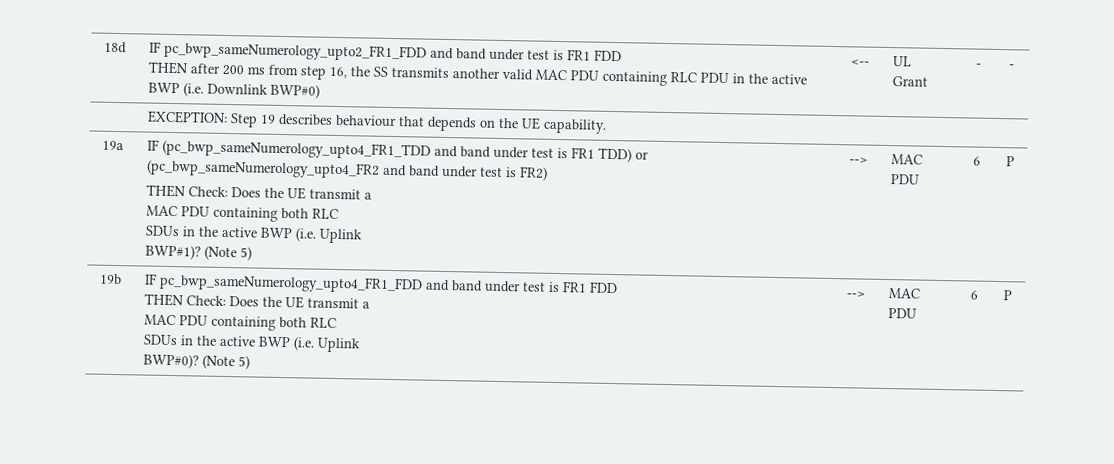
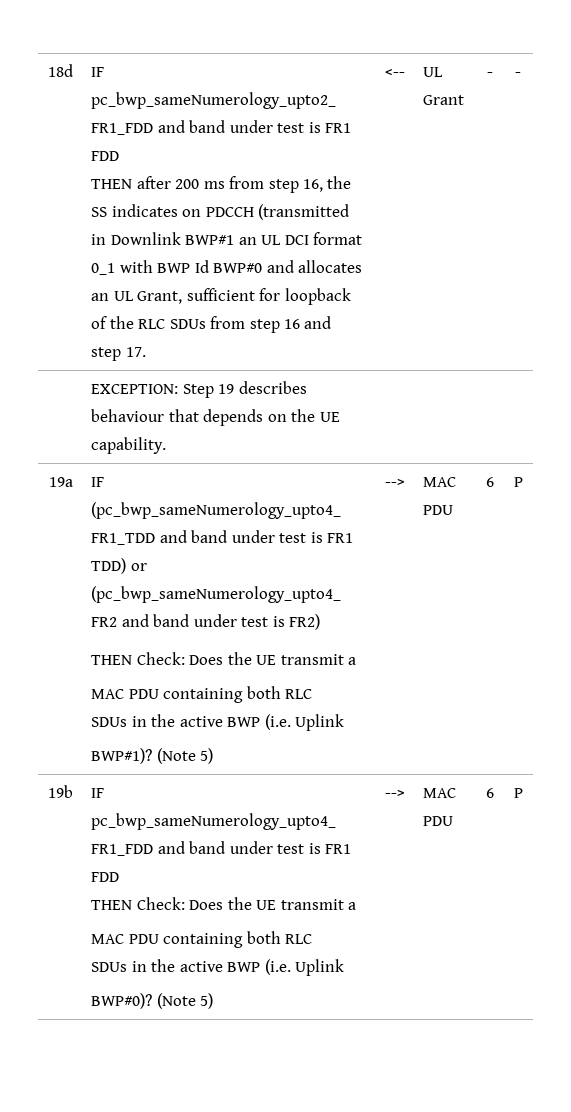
[391,66,808,86] [148,82,321,99] transmits another valid MAC PDU containing RLC PDU in the active BWP (i.e. Downlink BWP#0) -> [111,204,350,220] [91,232,362,245] [91,260,362,275] [91,288,351,305] [91,316,332,333] [91,347,146,361] indicates on PDCCH (transmitted in Downlink BWP#1 an UL DCI format 0_1 with BWP Id BWP#0 and allocates an UL Grant, sufficient for loopback of the RLC SDUs from step 16 and step 17.

